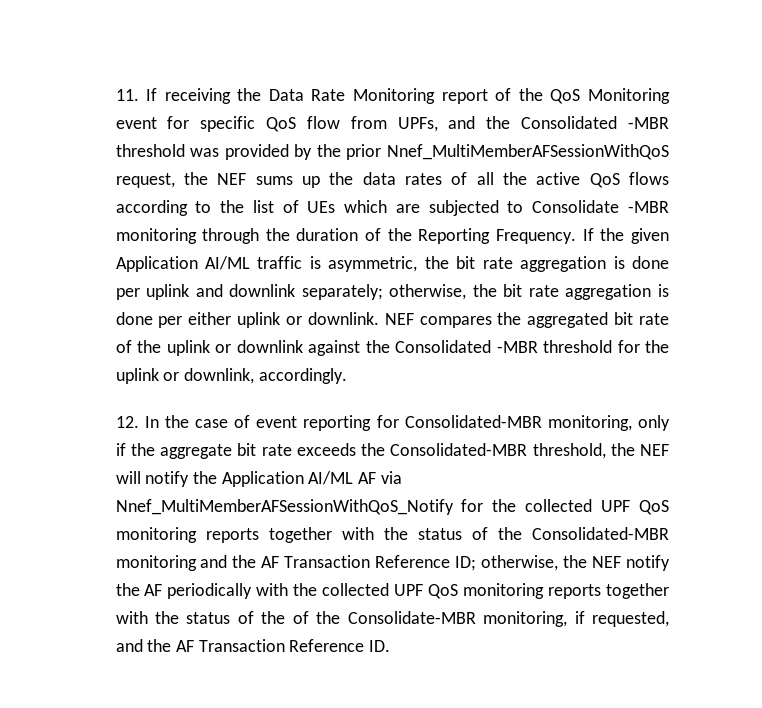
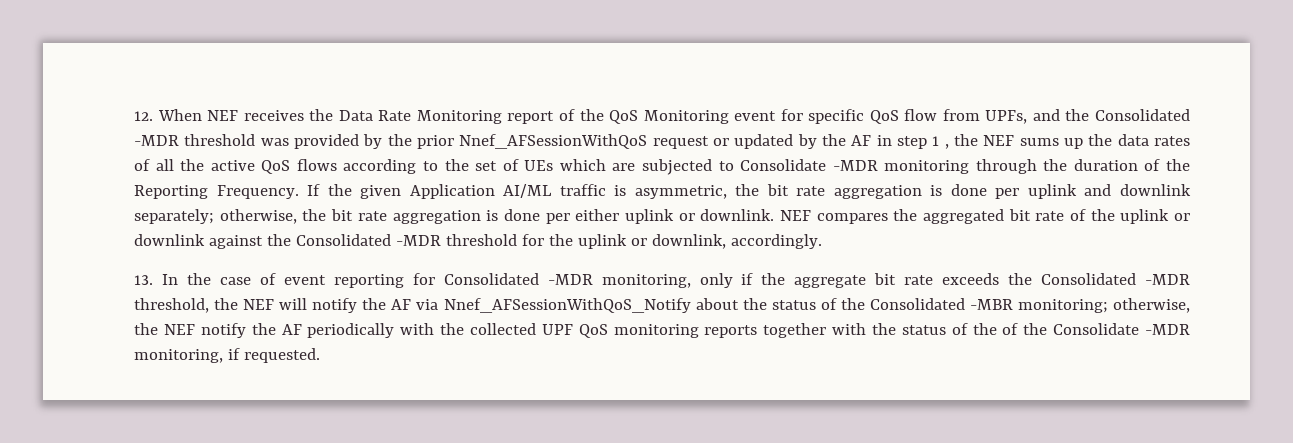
[115,88,231,104] 11. If receiving -> [134,109,304,121] 12. When NEF receives
[628,117,669,129] -MBR -> [134,135,180,146] -MDR
[387,144,669,160] [115,173,175,188] Nnef_MultiMemberAFSessionWithQoS request, -> [459,134,949,149] Nnef_AFSessionWithQoS request or updated by the AF in step 1 ,
[252,200,274,213] list -> [475,161,498,171] set
[628,201,670,213] -MBR -> [832,160,878,171] -MDR
[496,341,538,353] -MBR -> [396,235,442,246] -MDR
[115,416,139,428] 12. -> [134,275,154,285] 13.
[404,415,542,428] Consolidated-MBR -> [443,273,593,285] Consolidated -MDR
[390,443,528,456] Consolidated-MBR -> [1041,273,1190,285] Consolidated -MDR
[221,471,402,487] [115,499,669,515] [115,527,670,543] [115,555,477,571] Application AI/ML AF via Nnef_MultiMemberAFSessionWithQoS_Notify for the collected UPF QoS monitoring reports together with the status of the Consolidated-MBR monitoring and the AF Transaction Reference ID; -> [391,298,1108,313] AF via Nnef_AFSessionWithQoS_Notify about the status of the Consolidated -MBR monitoring;
[347,611,669,627] [115,639,391,652] Consolidate-MBR monitoring, if requested, and the AF Transaction Reference ID. -> [1053,323,1190,335] [134,348,321,363] Consolidate -MDR monitoring, if requested.

